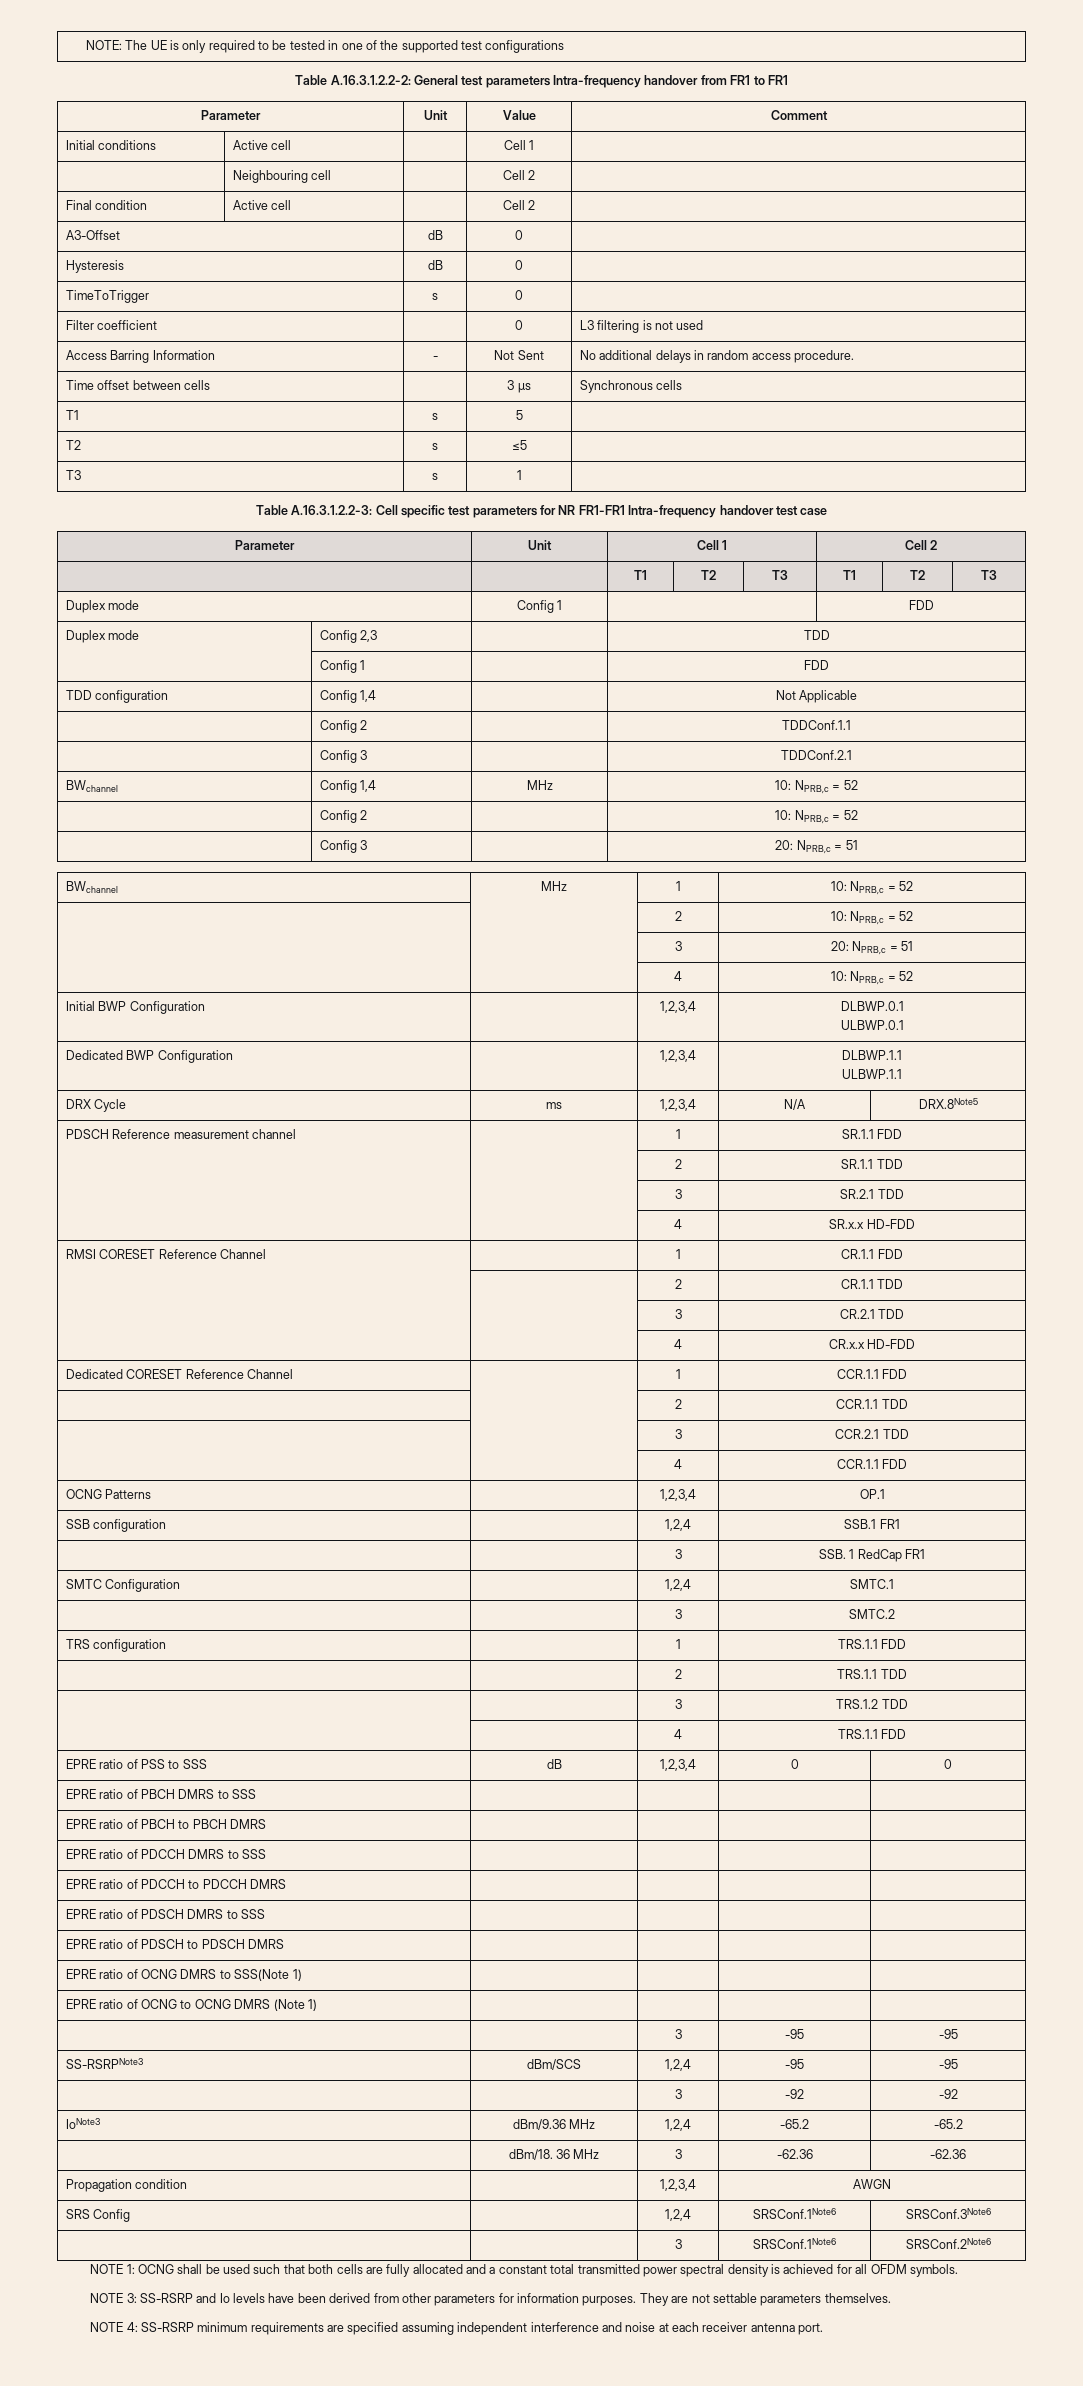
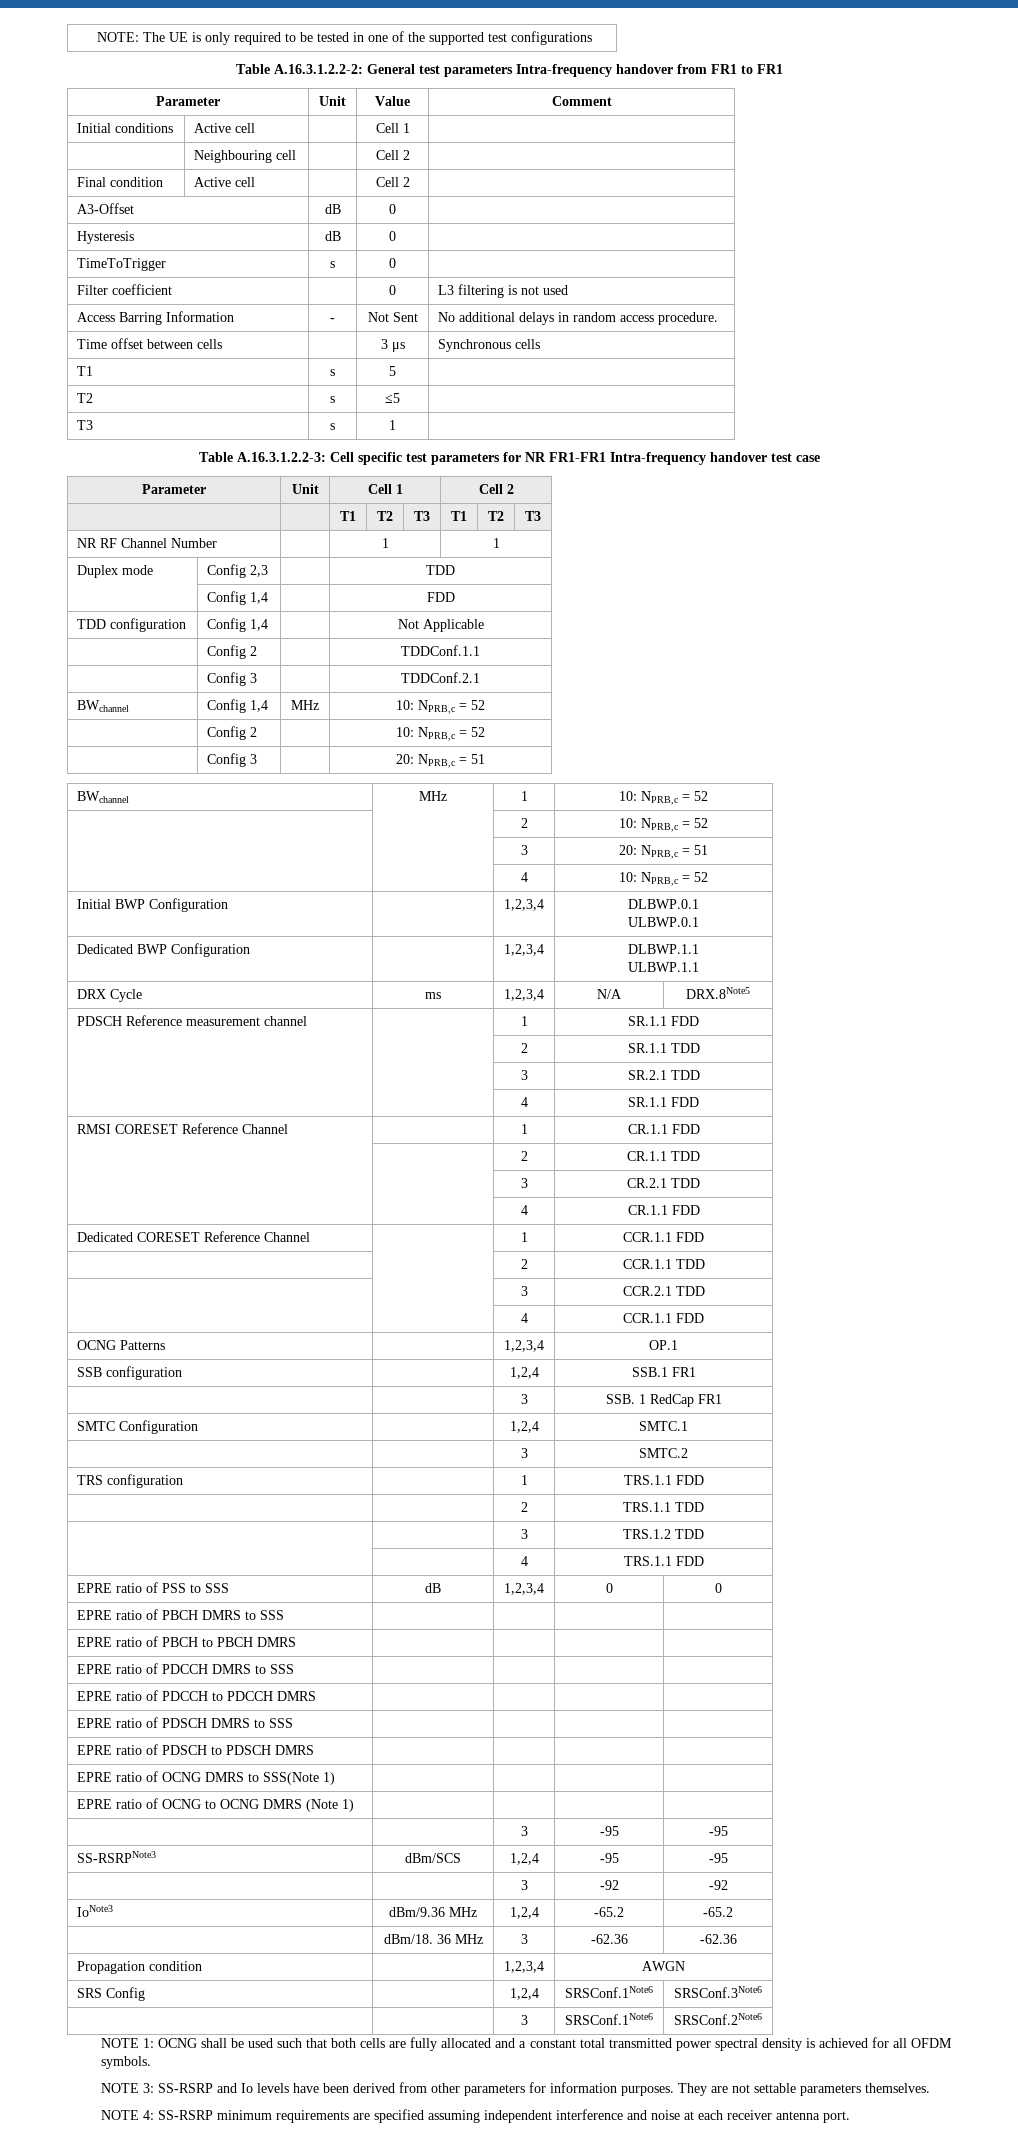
[65,600,140,613] [516,600,563,613] [908,600,934,610] Duplex mode | Config 1 | | FDD -> [76,538,217,548] [381,538,389,548] [492,538,500,548] NR RF Channel Number | | 1 | 1
[360,660,366,670] 1 -> [249,592,268,604] 1,4
[829,1219,915,1229] SR.x.x HD-FDD -> [628,1097,699,1107] SR.1.1 FDD
[828,1339,916,1349] CR.x.x HD-FDD -> [627,1205,700,1215] CR.1.1 FDD

